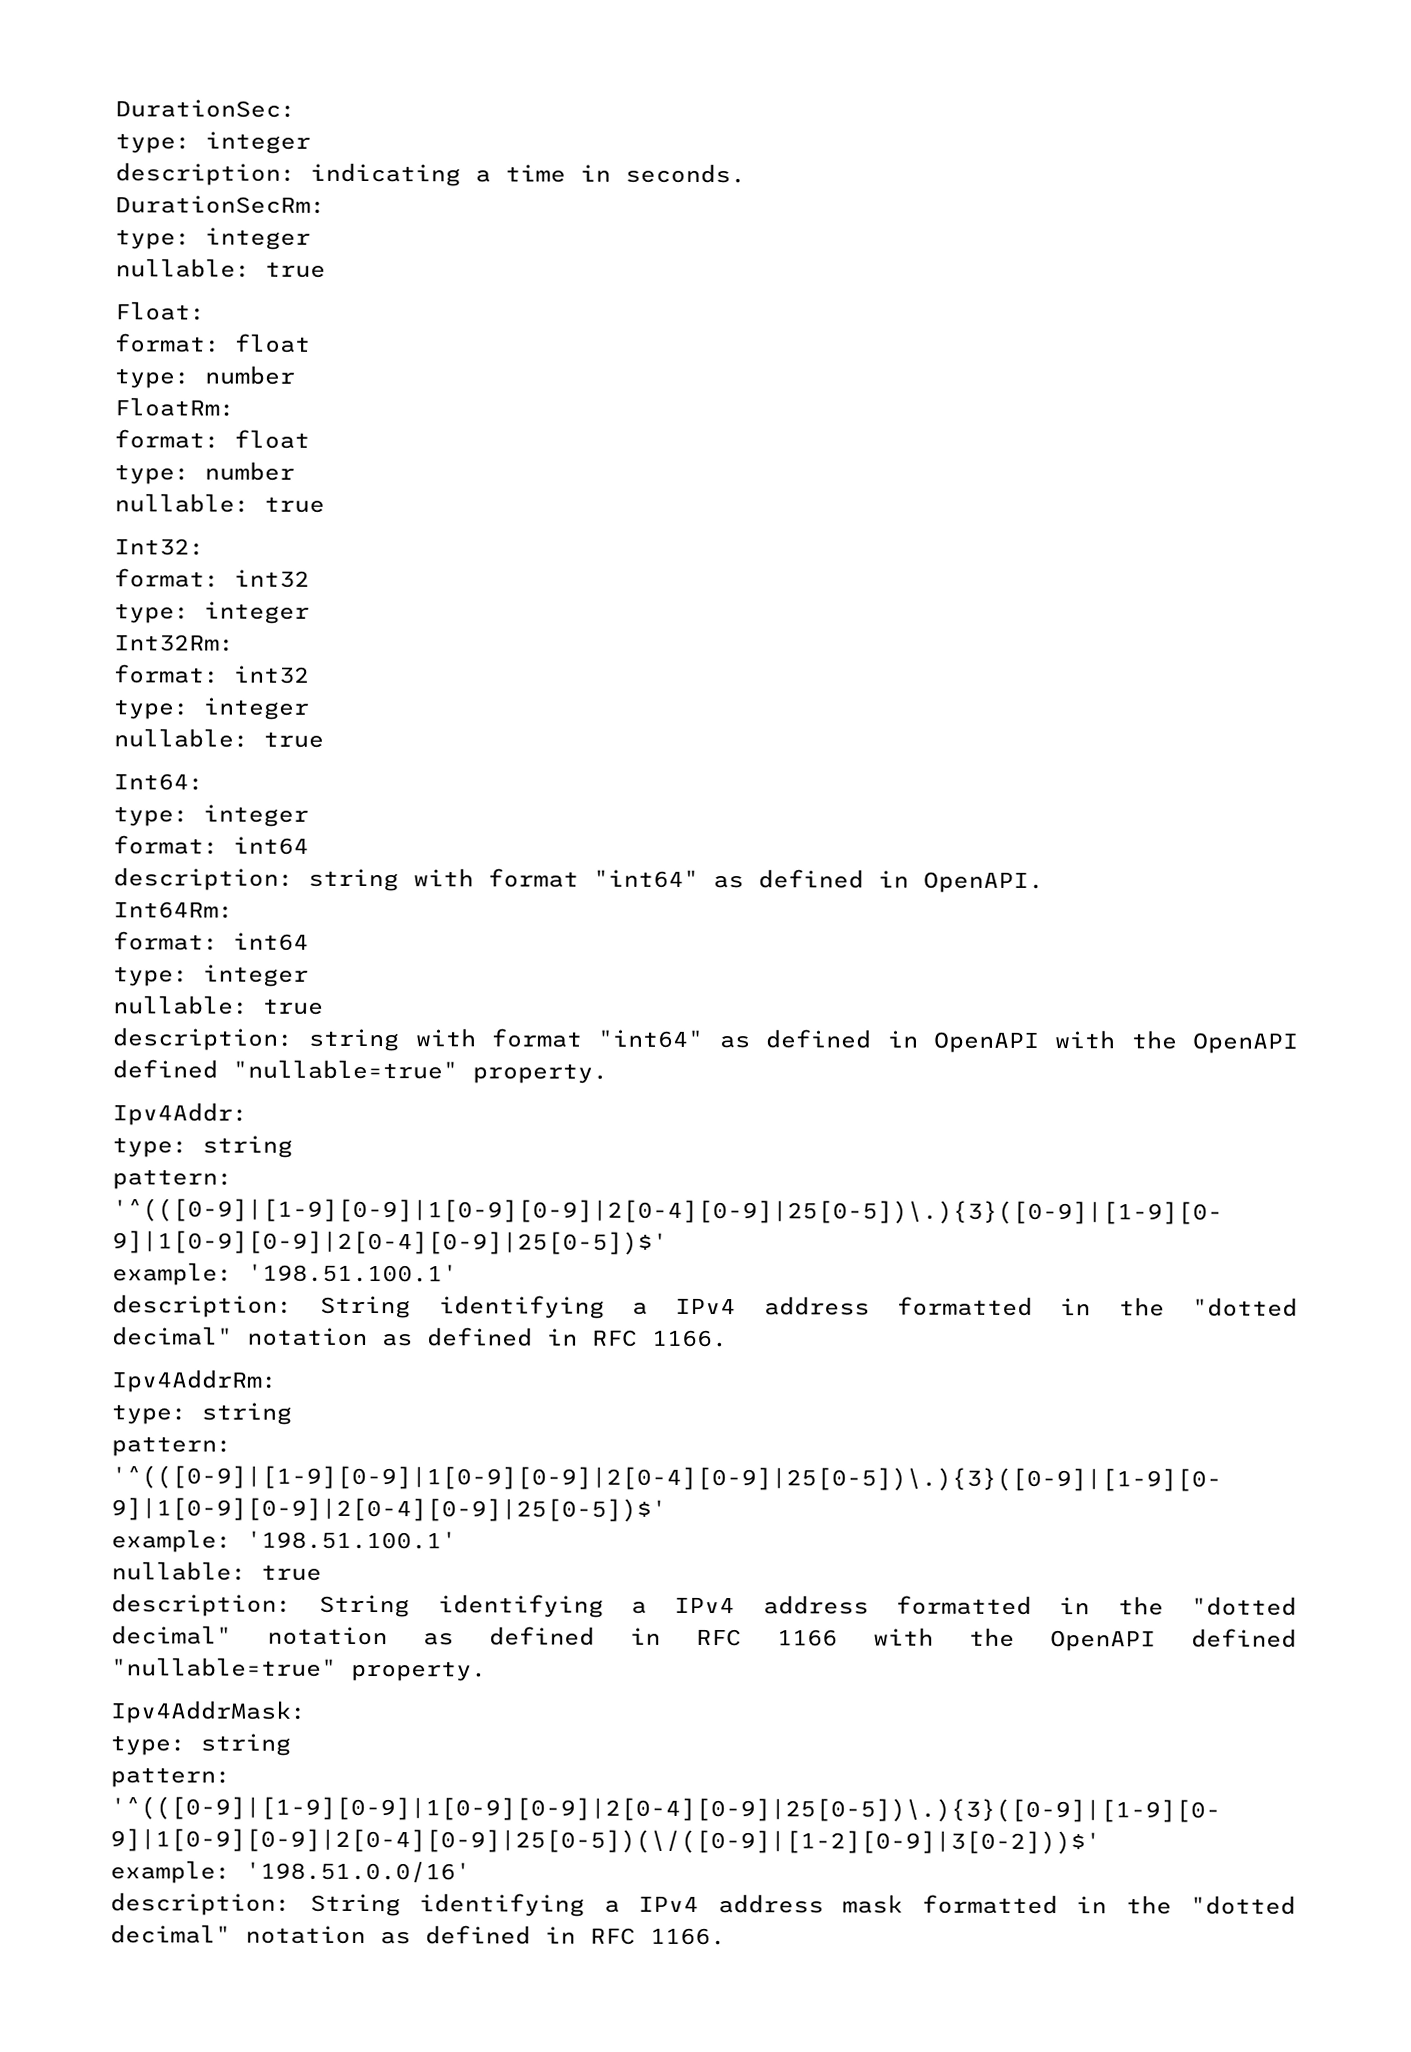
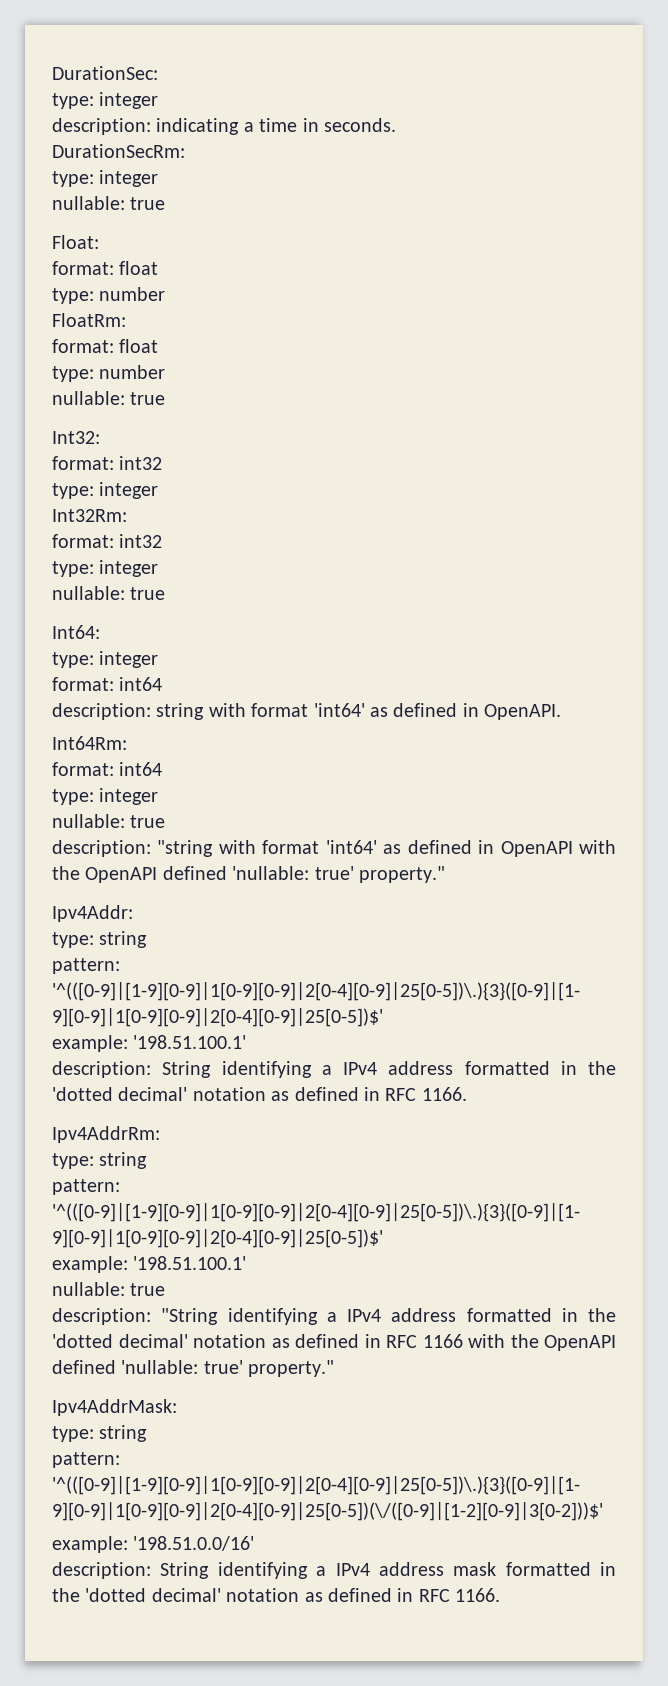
[593,869,699,888] "int64" -> [313,703,365,717] 'int64'
[308,1028,704,1052] string with format "int64" -> [157,840,377,857] "string with format 'int64'
[232,1059,608,1084] "nullable=true" property. -> [232,866,445,883] 'nullable: true' property."
[1192,1297,1299,1317] [112,1326,233,1346] "dotted decimal" -> [52,1087,188,1101] 'dotted decimal'
[319,1594,1298,1618] [111,1625,232,1645] String identifying a IPv4 address formatted in the "dotted decimal" -> [161,1308,616,1325] [52,1334,188,1348] "String identifying a IPv4 address formatted in the 'dotted decimal'
[111,1657,487,1682] "nullable=true" property. -> [121,1360,335,1377] 'nullable: true' property."
[1190,1895,1296,1915] [110,1924,231,1944] "dotted decimal" -> [85,1588,221,1602] 'dotted decimal'

